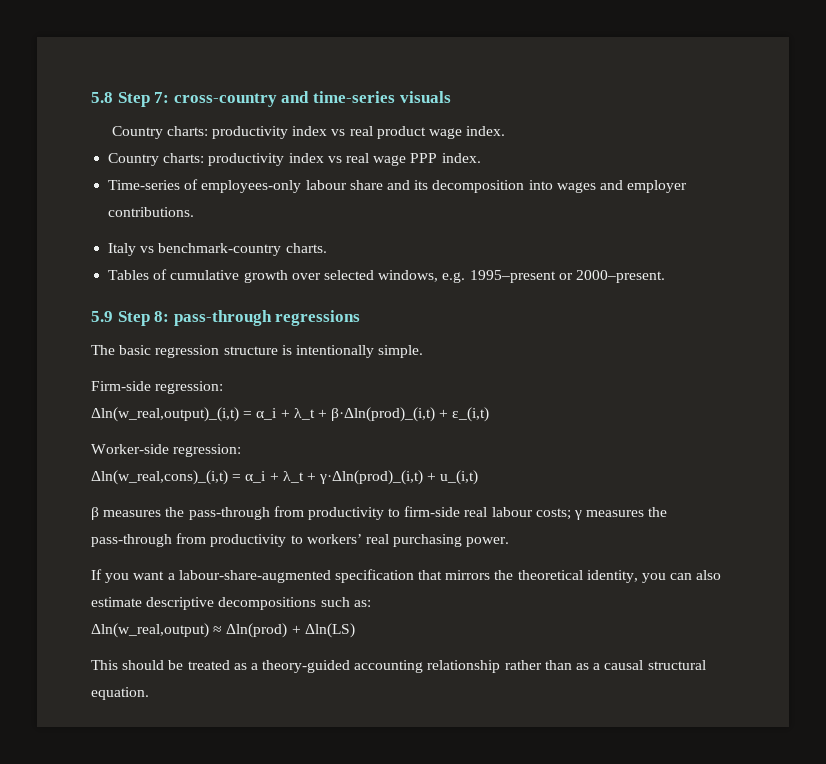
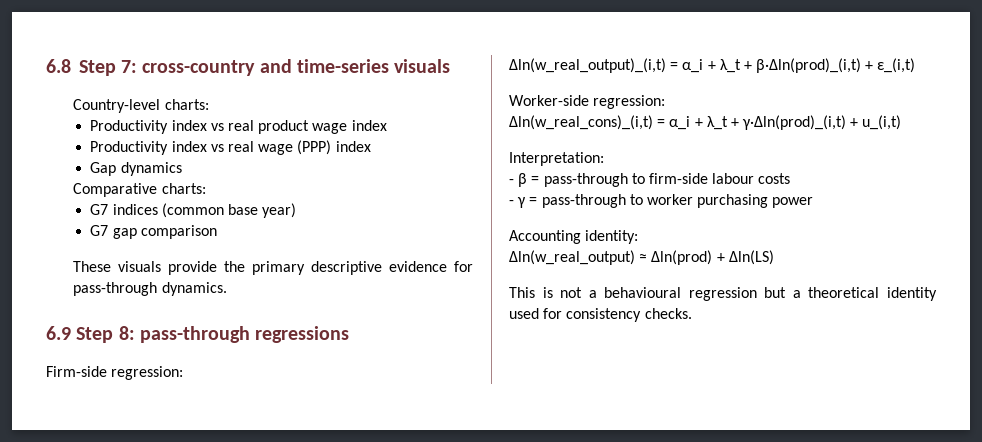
[91,92,113,103] 5.8 -> [46,59,71,73] 6.8
[111,126,289,139] Country charts: productivity -> [73,99,209,113] [90,120,169,134] Country-level charts: // Productivity
[466,126,506,136] [108,153,481,166] [108,179,688,193] [108,207,195,217] [108,243,327,256] [108,269,665,283] [91,310,361,326] [91,345,424,358] index. // Country charts: productivity index vs real wage PPP index. // Time-series of employees-only labour share and its decomposition into wages and employer contributions. // Italy vs benchmark-country charts. // Tables of cumulative growth over selected windows, e.g. 1995–present or 2000–present. // 5.9 Step 8: pass-through regressions // The basic regression structure is intentionally simple. -> [351,120,387,131] [90,140,371,155] [90,162,182,176] [73,183,206,197] [90,203,297,218] [90,225,217,239] [73,261,473,275] [73,282,227,296] [46,326,350,343] index // Productivity index vs real wage (PPP) index // Gap dynamics // Comparative charts: // G7 indices (common base year) // G7 gap comparison // These visuals provide the primary descriptive evidence for pass-through dynamics. // 6.9 Step 8: pass-through regressions
[91,407,239,422] Δln(w_real,output)_(i,t) -> [509,58,666,73] Δln(w_real_output)_(i,t)
[91,470,228,485] Δln(w_real,cons)_(i,t) -> [509,115,653,130] Δln(w_real_cons)_(i,t)
[91,506,668,520] [91,533,510,547] [91,569,722,583] [91,597,371,610] [91,623,209,638] β measures the pass-through from productivity to firm-side real labour costs; γ measures the pass-through from productivity to workers’ real purchasing power. // If you want a labour-share-augmented specification that mirrors the theoretical identity, you can also estimate descriptive decompositions such as: // Δln(w_real,output) -> [509,152,604,166] [509,173,791,187] [509,194,814,208] [509,230,639,244] [509,250,635,265] Interpretation: // - β = pass-through to firm-side labour costs // - γ = pass-through to worker purchasing power // Accounting identity: // Δln(w_real_output)
[122,660,706,673] [91,687,149,700] should be treated as a theory-guided accounting relationship rather than as a causal structural equation. -> [542,287,937,301] [509,308,692,322] is not a behavioural regression but a theoretical identity used for consistency checks.

